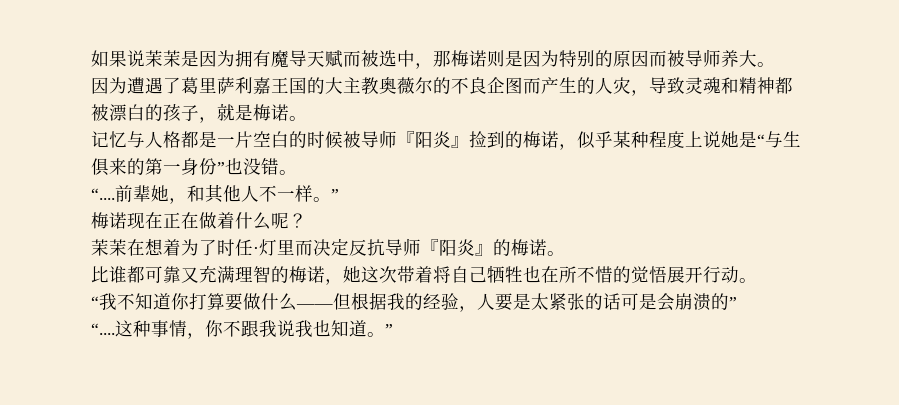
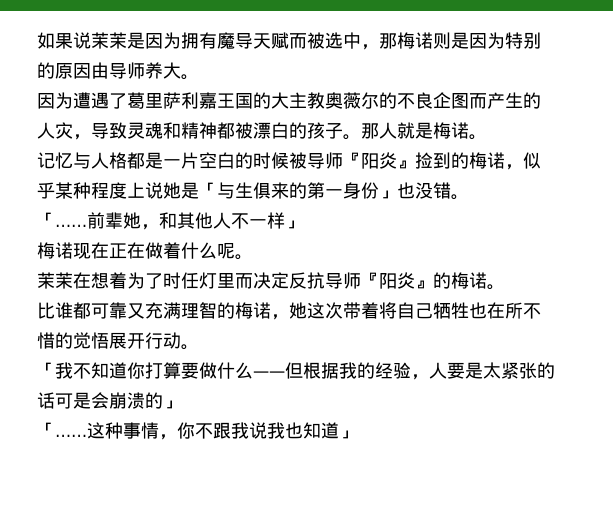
[649,50,685,67] 而被 -> [91,62,109,79] 由
[199,117,217,123] ， -> [343,122,397,140] 。那人
[757,134,765,146] “ -> [199,182,217,197] 「
[217,162,225,173] ” -> [379,190,397,199] 」
[91,188,115,200] “.... -> [37,212,87,227] 「……
[313,189,339,202] 。” -> [285,220,303,229] 」
[289,213,307,228] ？ -> [235,254,253,260] 。
[253,247,259,254] · -> (199, 280) none
[91,296,99,308] “ -> [37,362,55,377] 「
[729,297,737,308] [91,323,115,335] ” // “.... -> [163,400,181,409] [37,422,87,437] 」 // 「……
[367,324,393,337] 。” -> [339,430,357,439] 」

